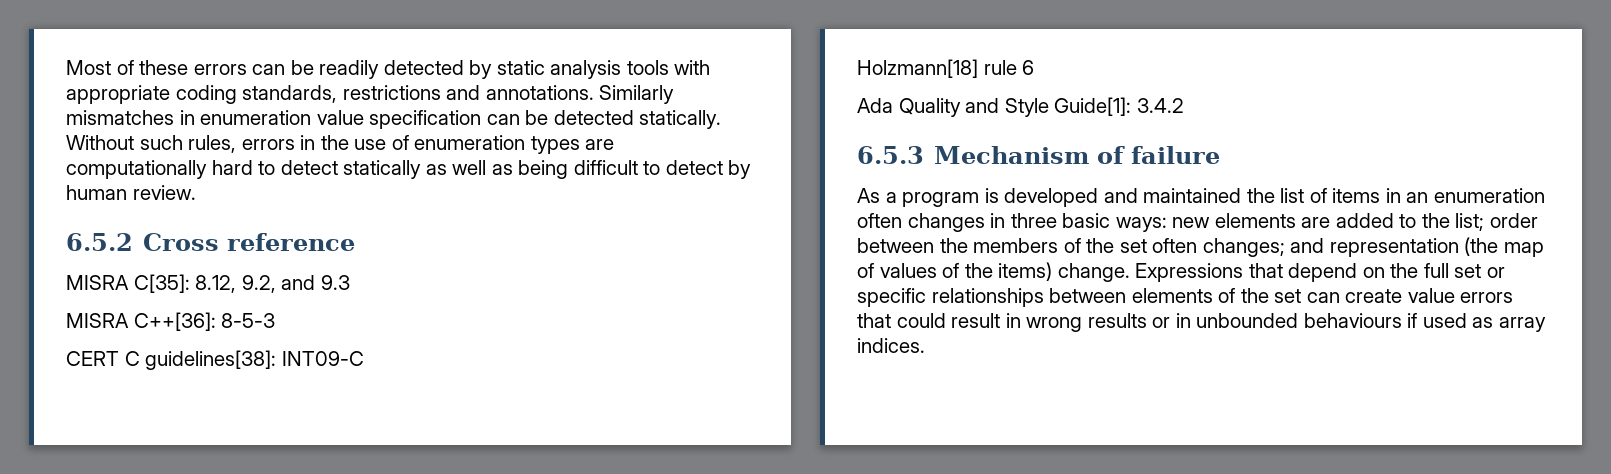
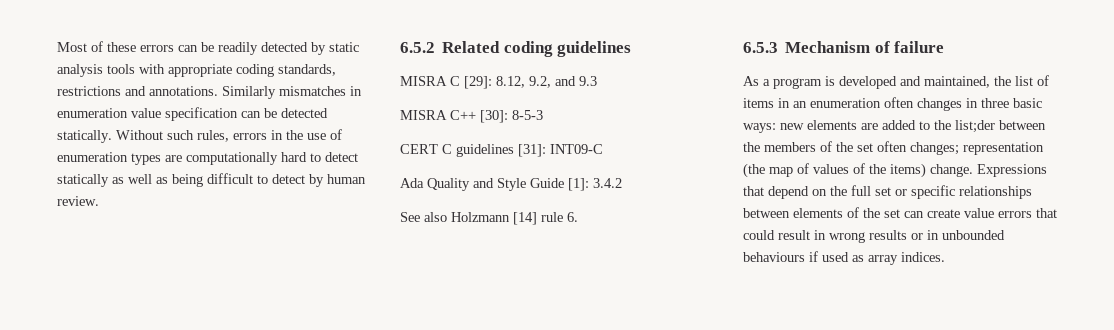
[143,233,356,251] [66,274,190,293] Cross reference // MISRA C[35]: -> [442,41,632,57] [400,76,492,89] Related coding guidelines // MISRA C [29]:
[133,312,216,331] C++[36]: -> [450,110,508,123] C++ [30]:
[145,350,277,370] guidelines[38]: -> [456,144,546,157] guidelines [31]:
[857,59,1035,78] // Holzmann[18] rule 6 -> (603, 149) none
[1054,97,1132,116] Guide[1]: -> [530,178,589,191] Guide [1]:
(1184, 105) none -> [400,212,578,225] // See also Holzmann [14] rule 6.
[1143,188,1242,203] maintained -> [924,76,990,88] maintained,
[1455,213,1538,231] list; order -> [955,120,995,133] list;der
[1290,238,1325,253] and -> (959, 148) none

